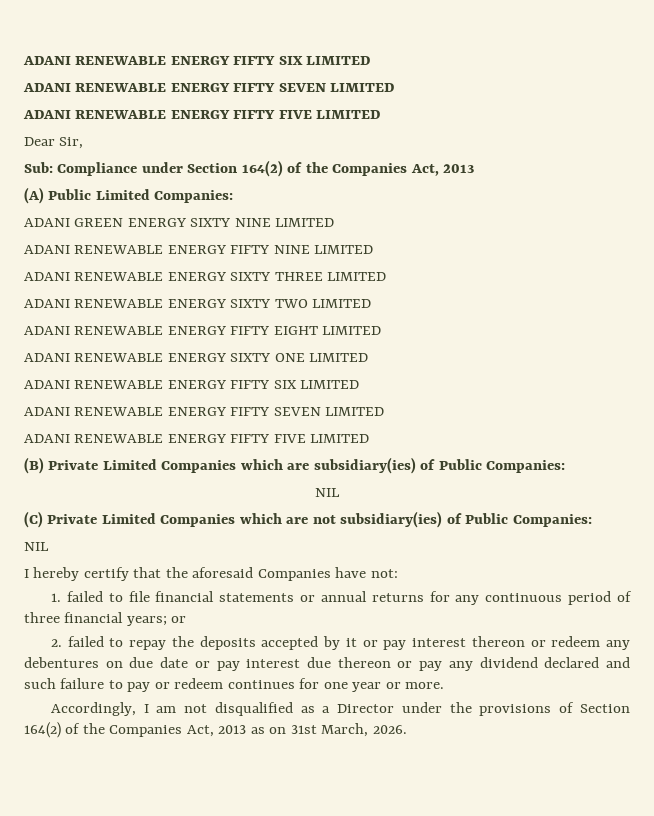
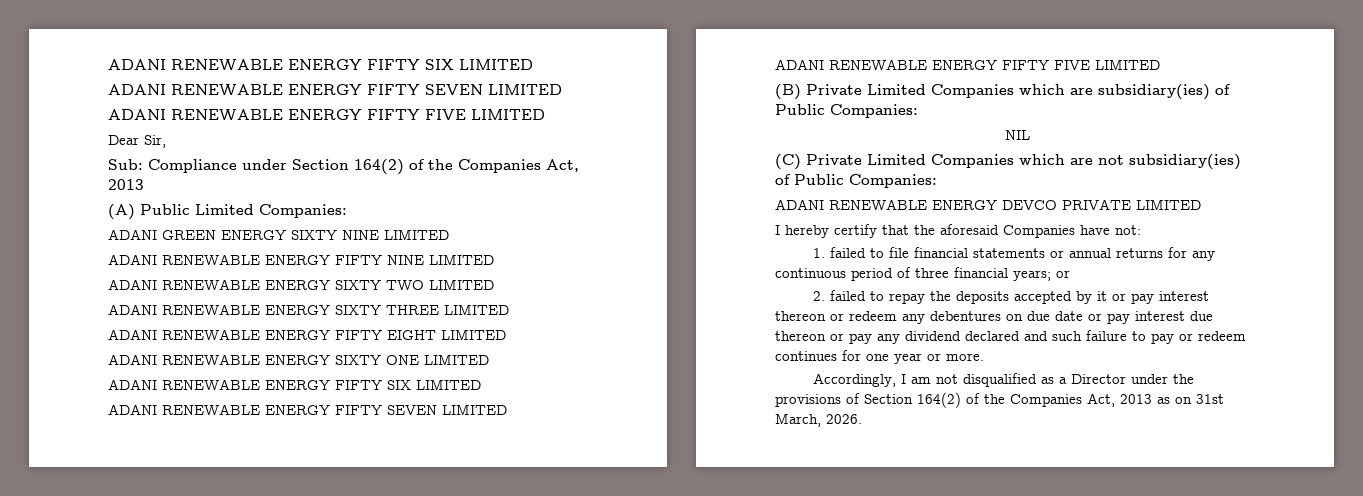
[274,272,387,281] [24,299,308,308] THREE LIMITED // ADANI RENEWABLE ENERGY SIXTY TWO -> [386,279,494,290] [108,304,439,315] TWO LIMITED // ADANI RENEWABLE ENERGY SIXTY THREE
[24,542,49,551] NIL -> [775,199,1201,210] ADANI RENEWABLE ENERGY DEVCO PRIVATE LIMITED

